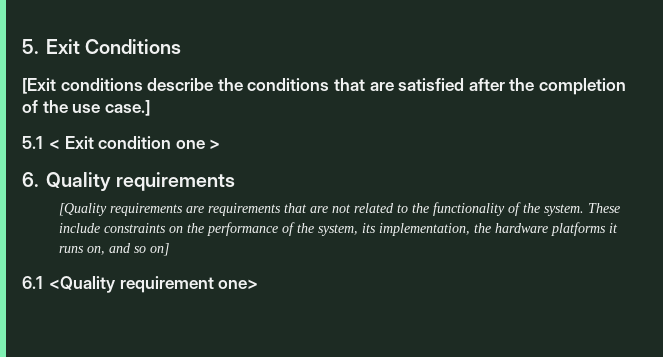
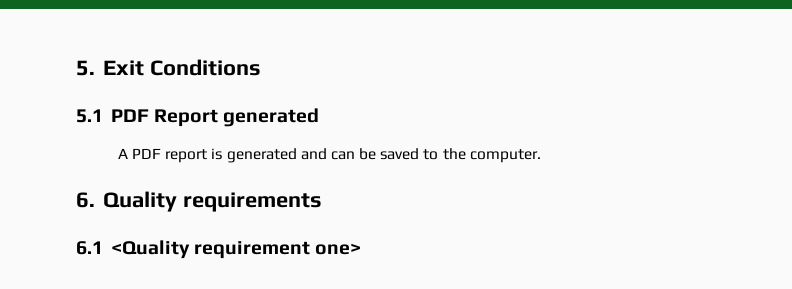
[22,78,626,95] [22,100,150,116] [22,136,221,149] [22,172,236,191] [59,202,621,216] [59,222,619,236] [59,243,170,256] [Exit conditions describe the conditions that are satisfied after the completion of the use case.] // 5.1 < Exit condition one > // 6. Quality requirements // [Quality requirements are requirements that are not related to the functionality of the system. These include constraints on the performance of the system, its implementation, the hardware platforms it runs on, and so on] -> [76,108,320,127] [117,148,541,163] [76,191,322,212] 5.1 PDF Report generated // A PDF report is generated and can be saved to the computer. // 6. Quality requirements

